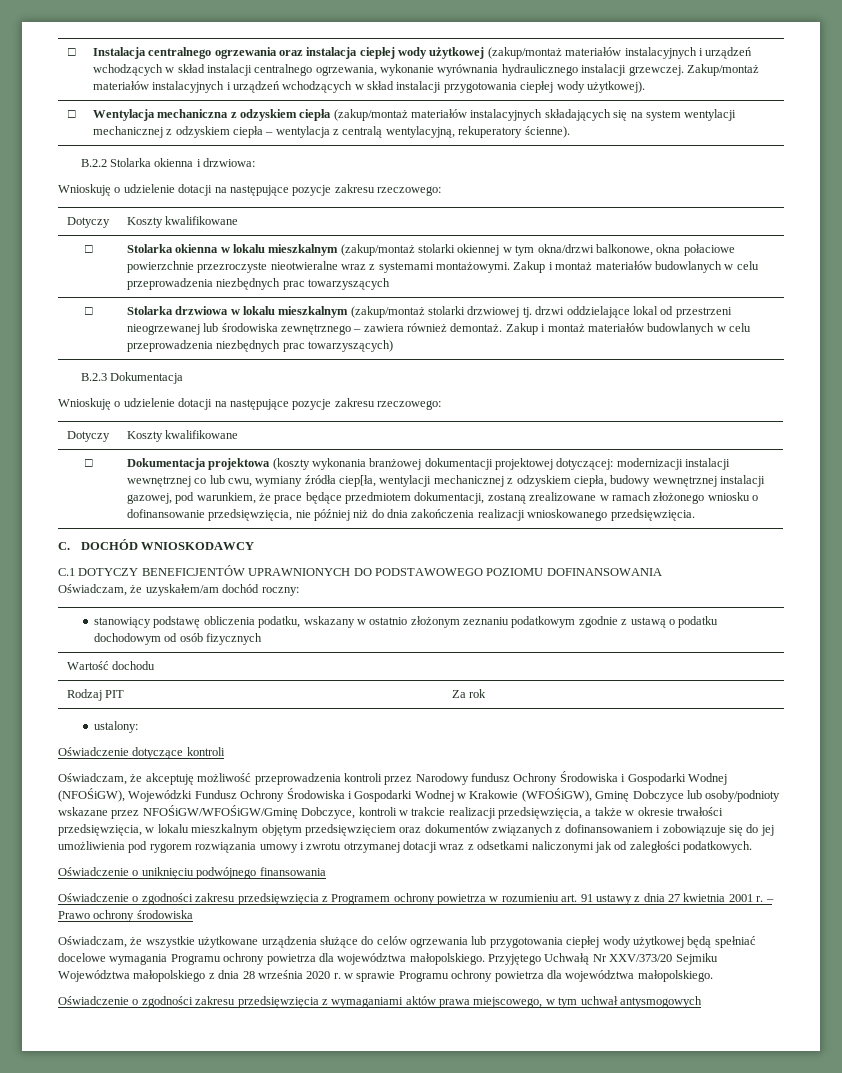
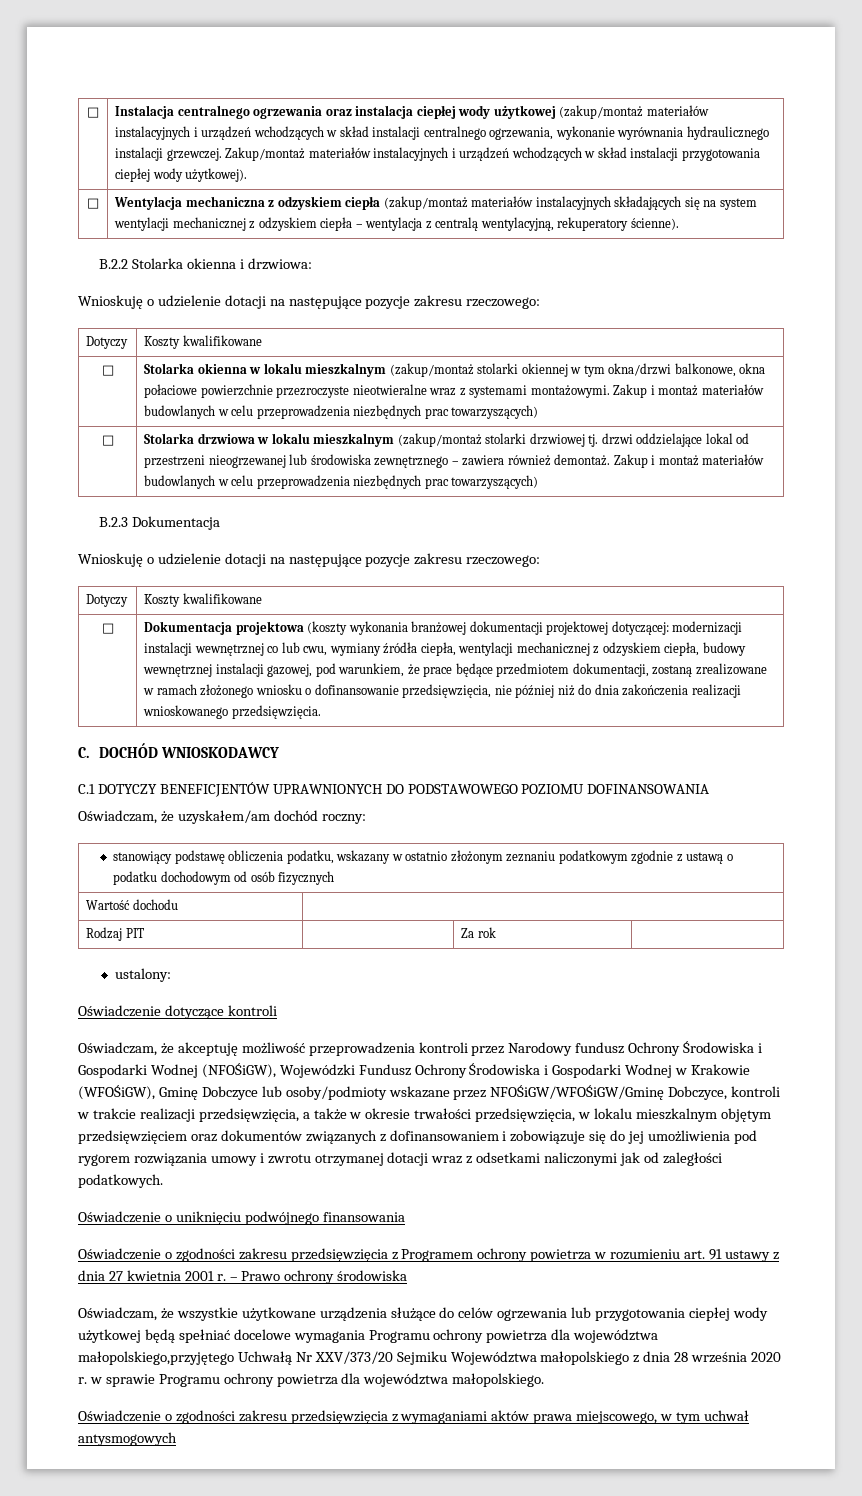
[307,278,390,290] towarzyszących -> [451,405,539,419] towarzyszących)
[339,475,377,487] ciep[ła, -> [420,642,456,656] ciepła,
[705,790,781,802] osoby/podnioty -> [285,1086,387,1100] osoby/podmioty
[409,953,541,965] małopolskiego. Przyjętego -> [78,1351,234,1365] małopolskiego,przyjętego

